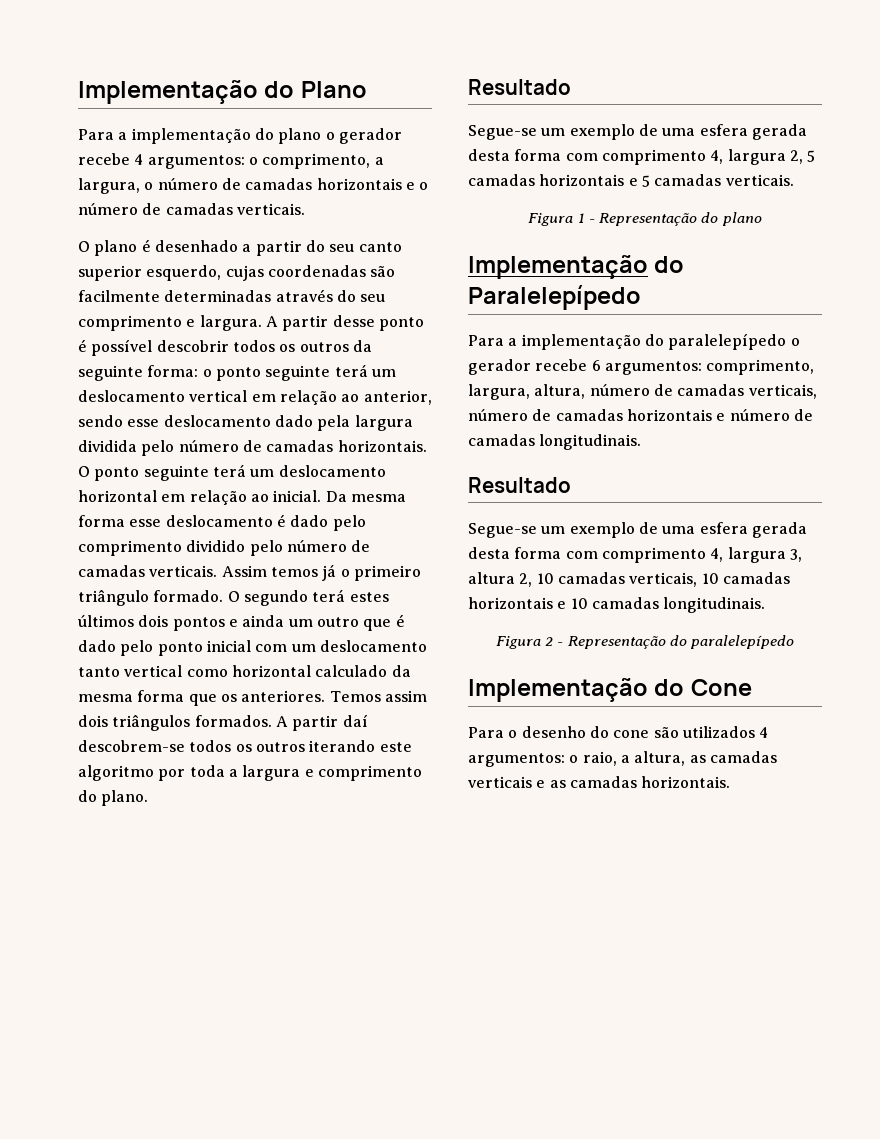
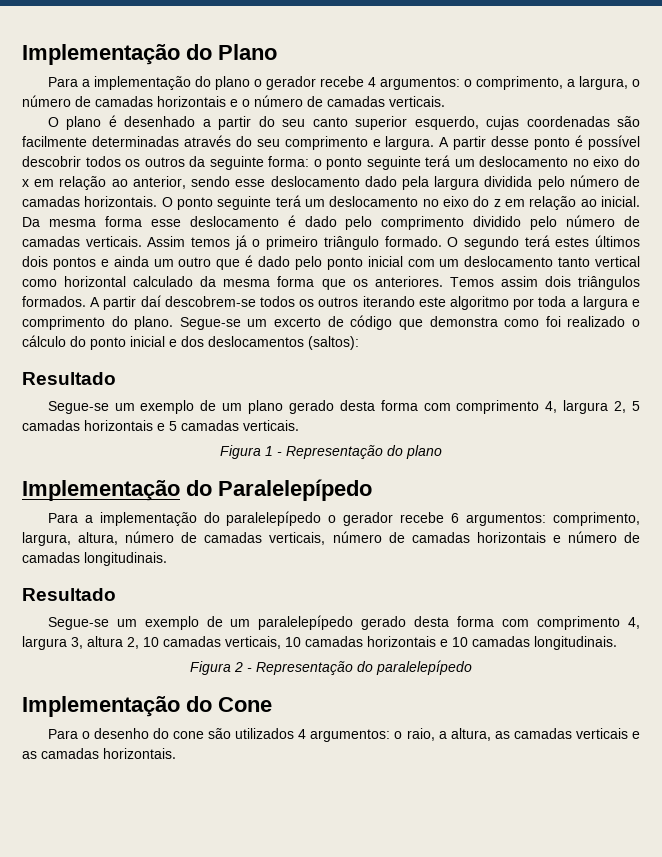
[189,390,248,402] vertical -> [572,156,640,167] [22,179,29,187] no eixo do x
[78,490,157,502] horizontal -> [422,196,501,207] no eixo do z
[468,79,571,95] [468,124,807,140] // Resultado // Segue-se um exemplo de uma esfera gerada -> [179,315,641,330] [22,335,359,350] [22,372,116,385] [47,400,334,414] Segue-se um excerto de código que demonstra como foi realizado o cálculo do ponto inicial e dos deslocamentos (saltos): // Resultado // Segue-se um exemplo de um plano gerado
[662,522,807,538] uma esfera gerada -> [230,615,407,630] um paralelepípedo gerado

